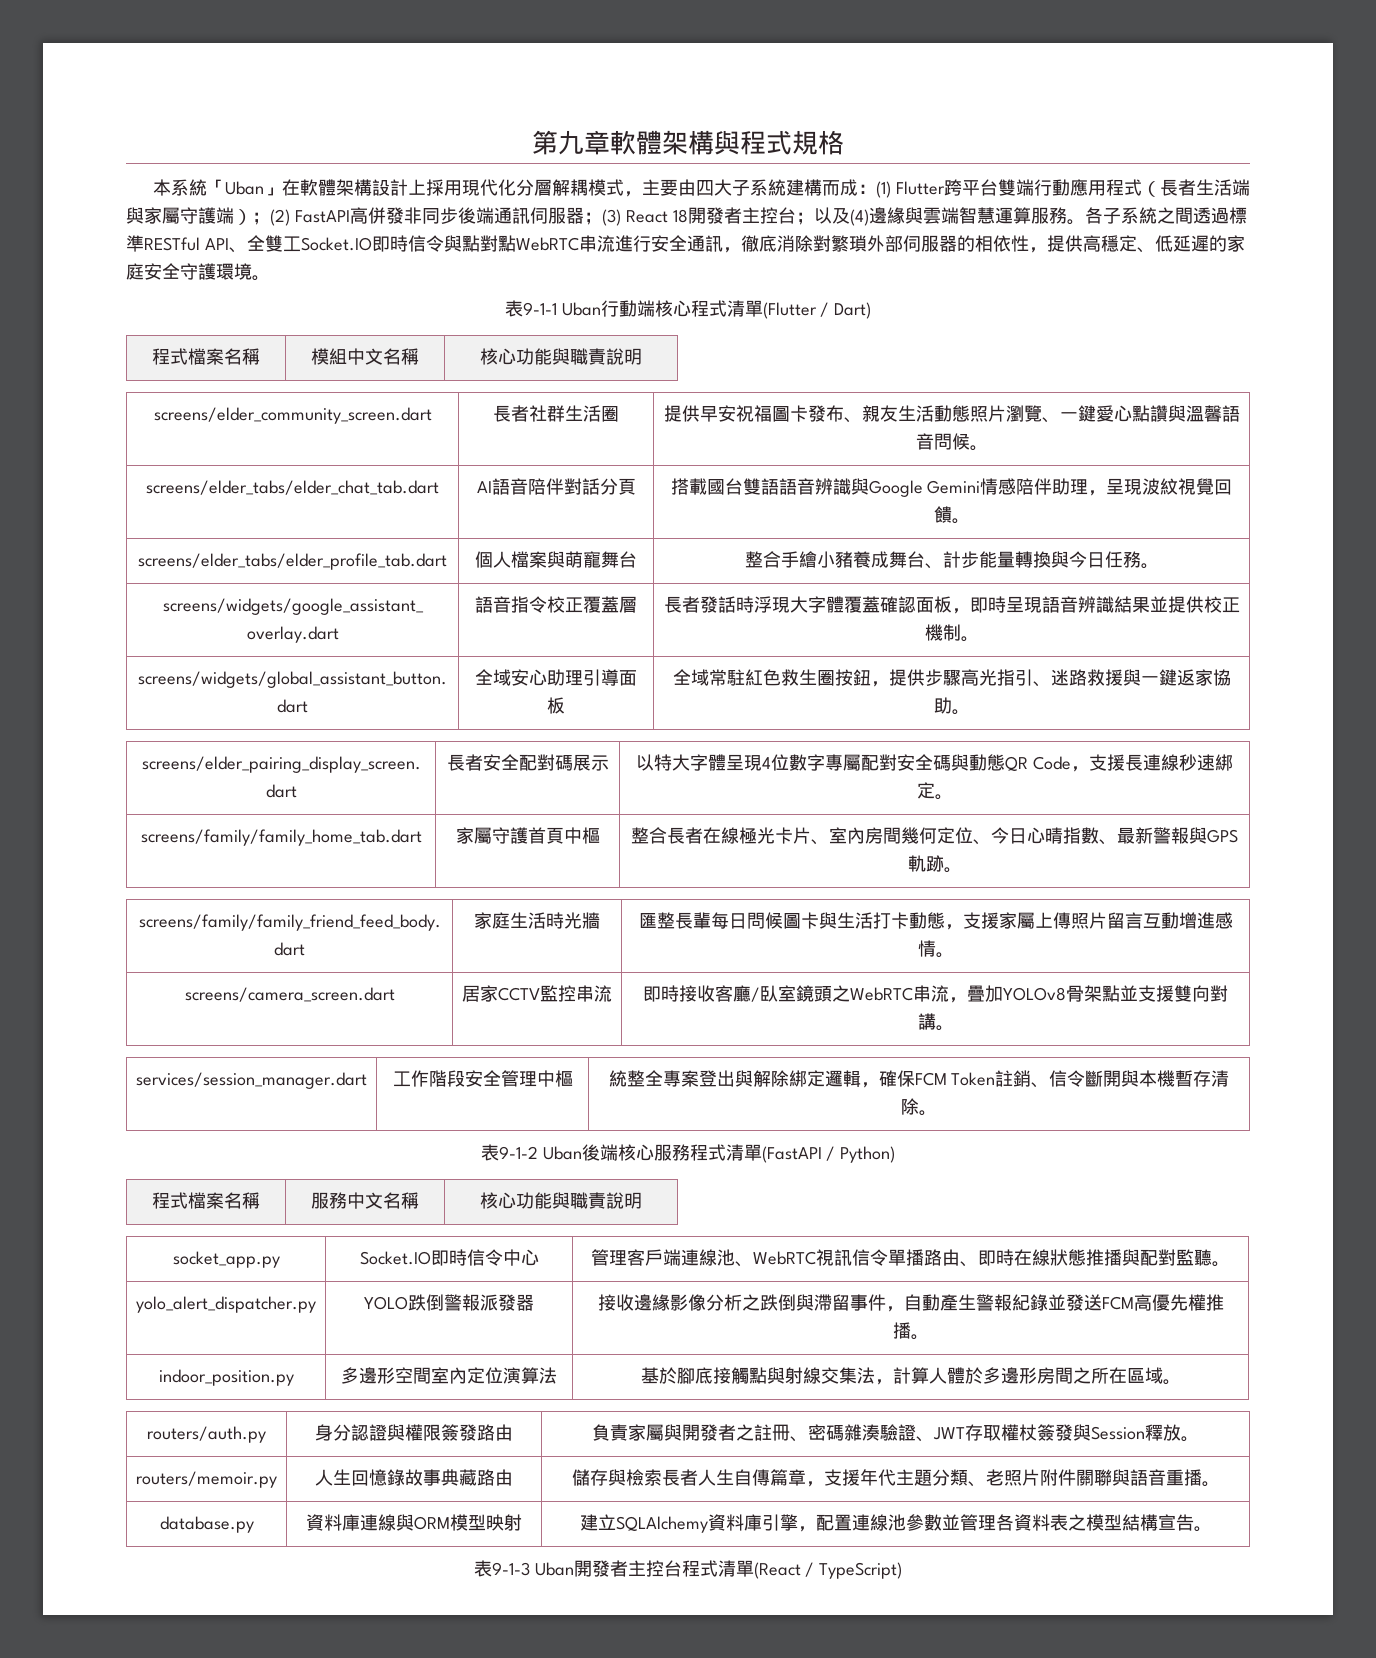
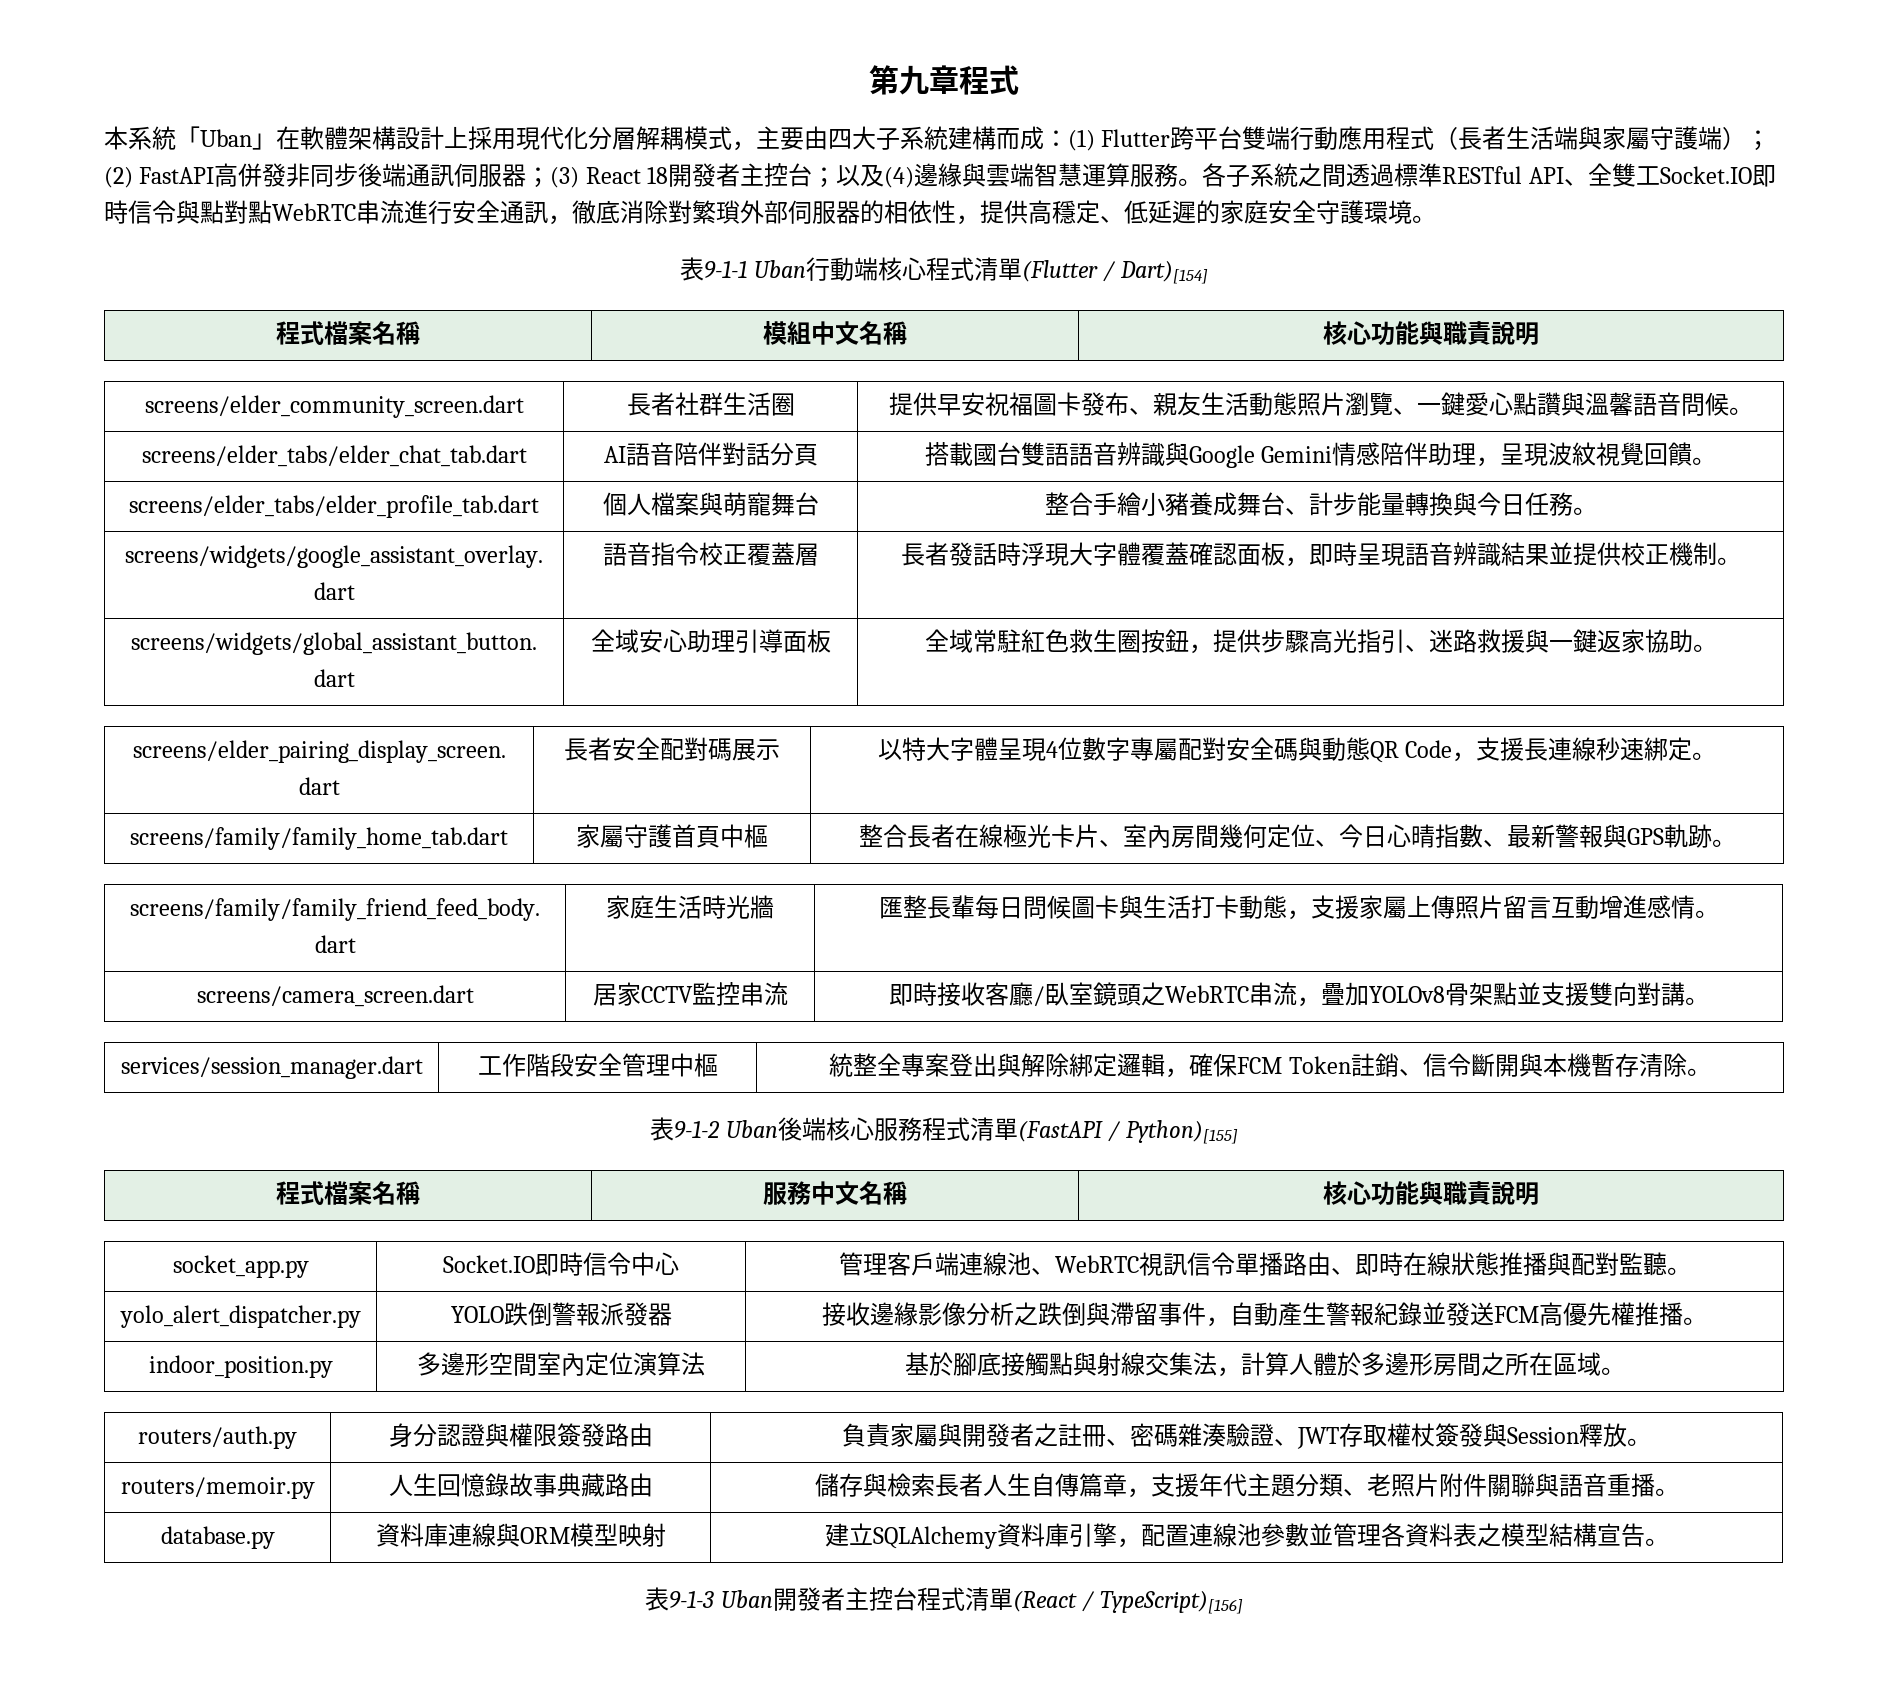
[610,130,844,155] 軟體架構與程式規格 -> [959,65,1019,95] 程式
[834,302,872,319] Dart) -> [1119,260,1208,284] Dart)[154]
[840,1146,896,1163] Python) -> [1125,1120,1238,1144] Python)[155]
[819,1562,903,1579] TypeScript) -> [1099,1590,1243,1614] TypeScript)[156]

